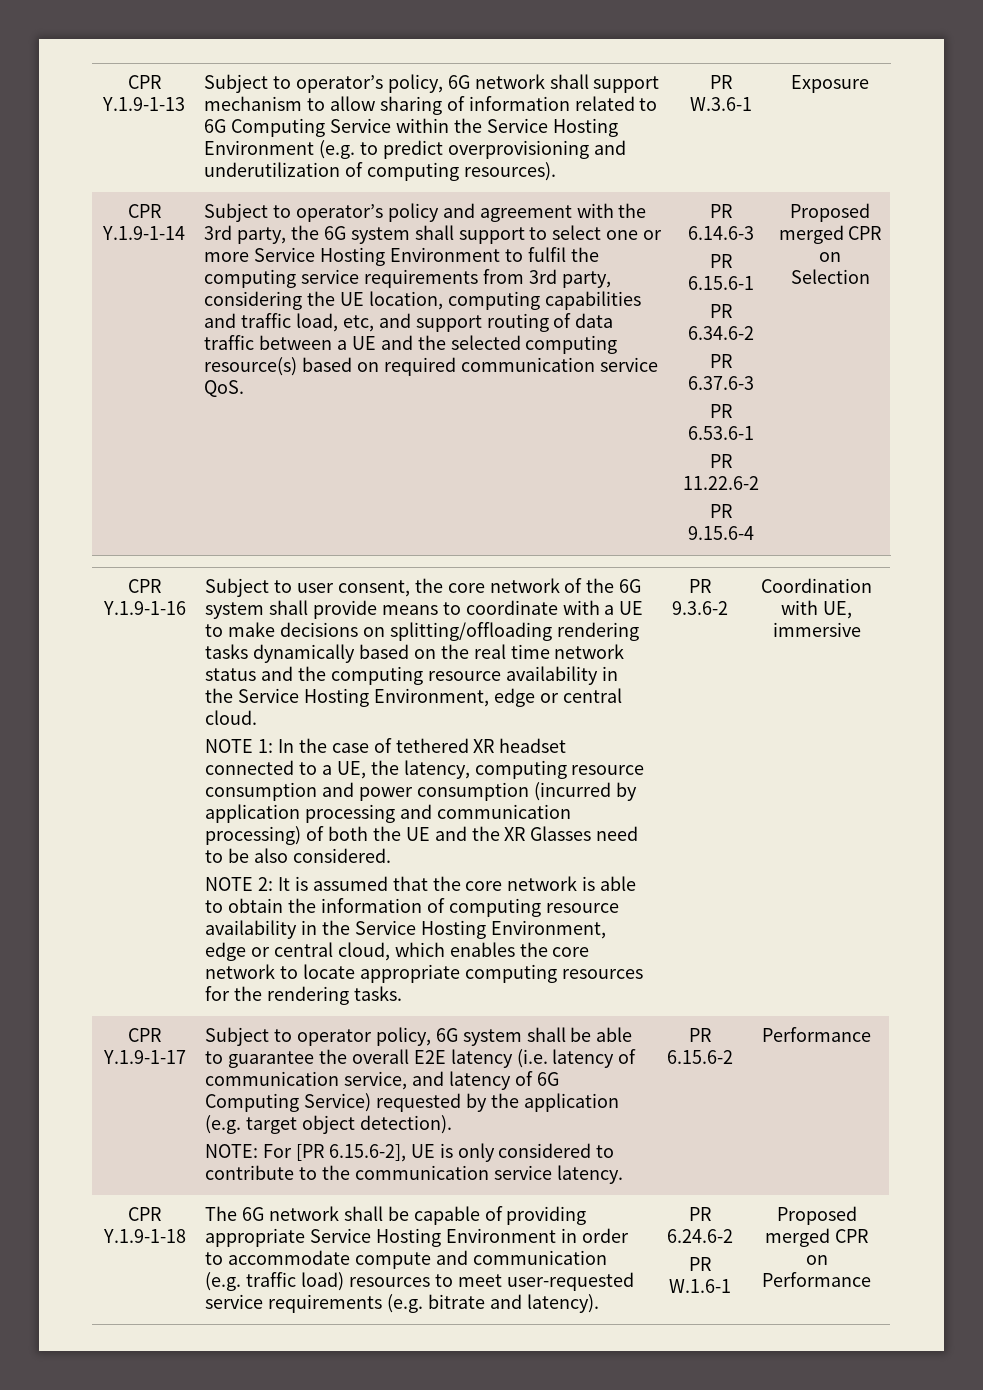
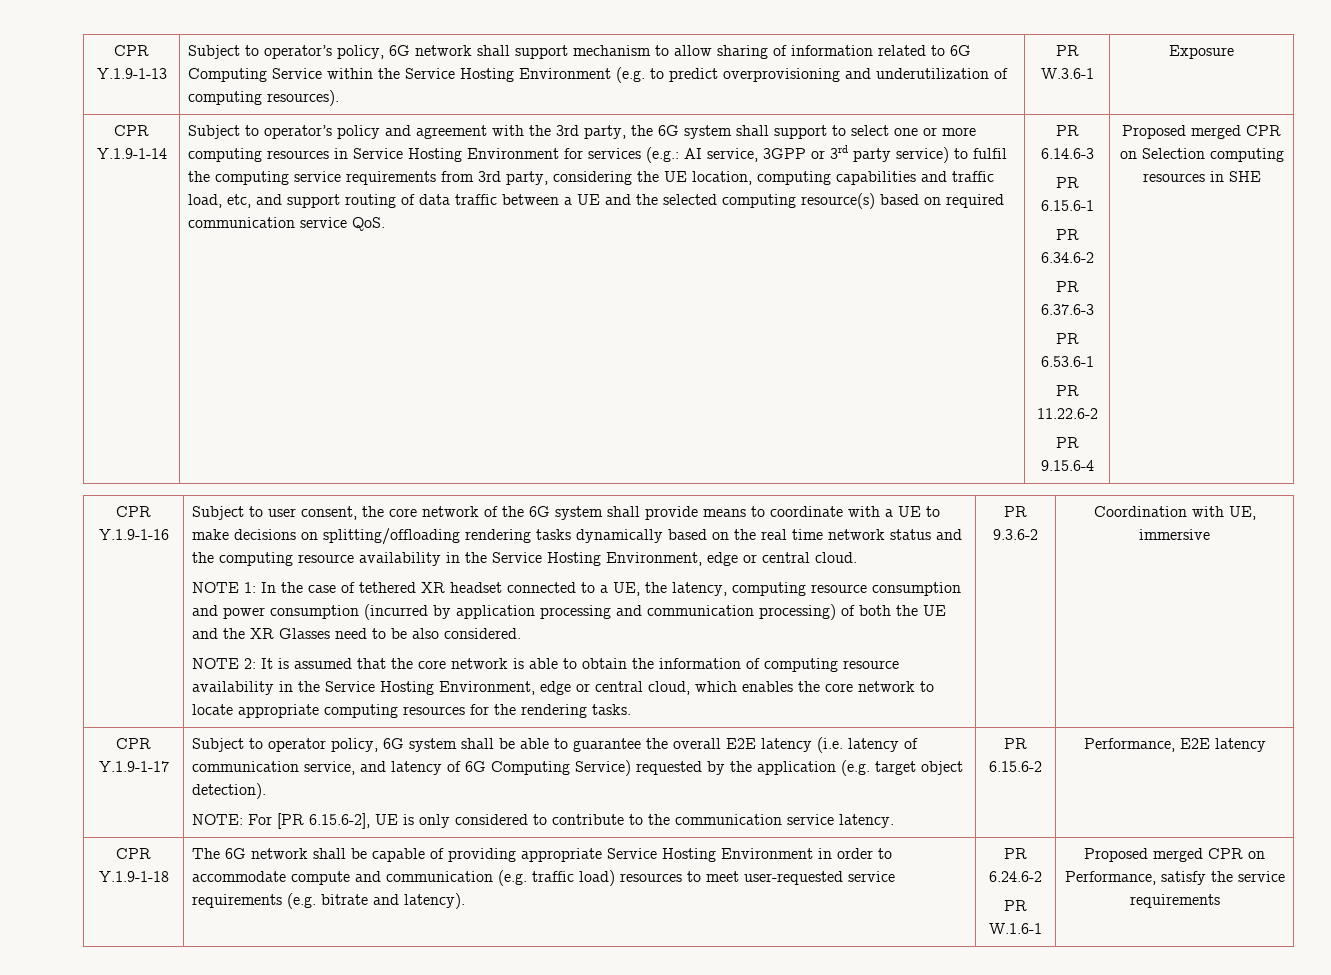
[254,247,501,266] Service Hosting Environment -> [188,145,950,163] computing resources in Service Hosting Environment for services (e.g.: AI service, 3GPP or 3rd party service)
(870, 276) none -> [1209,148,1284,162] [1142,171,1261,182] computing resources in SHE
[762,1027,871,1042] Performance -> [1083,738,1266,752] Performance, E2E latency
[762,1272,871,1287] Performance -> [1064,871,1285,885] [1129,894,1220,908] Performance, satisfy the service requirements

